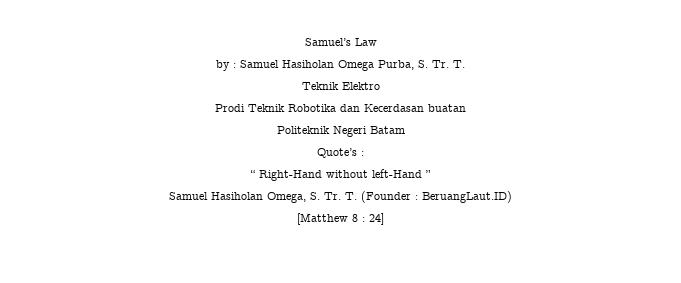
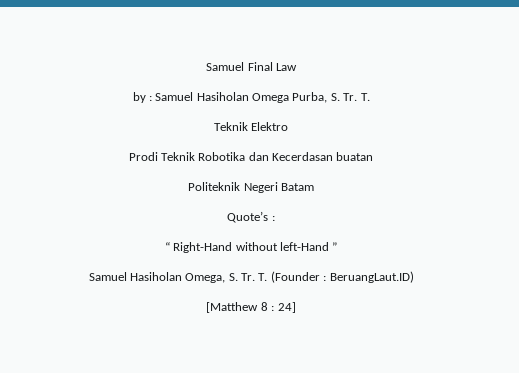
[304,38,351,46] Samuel’s -> [206,62,273,71] Samuel Final

